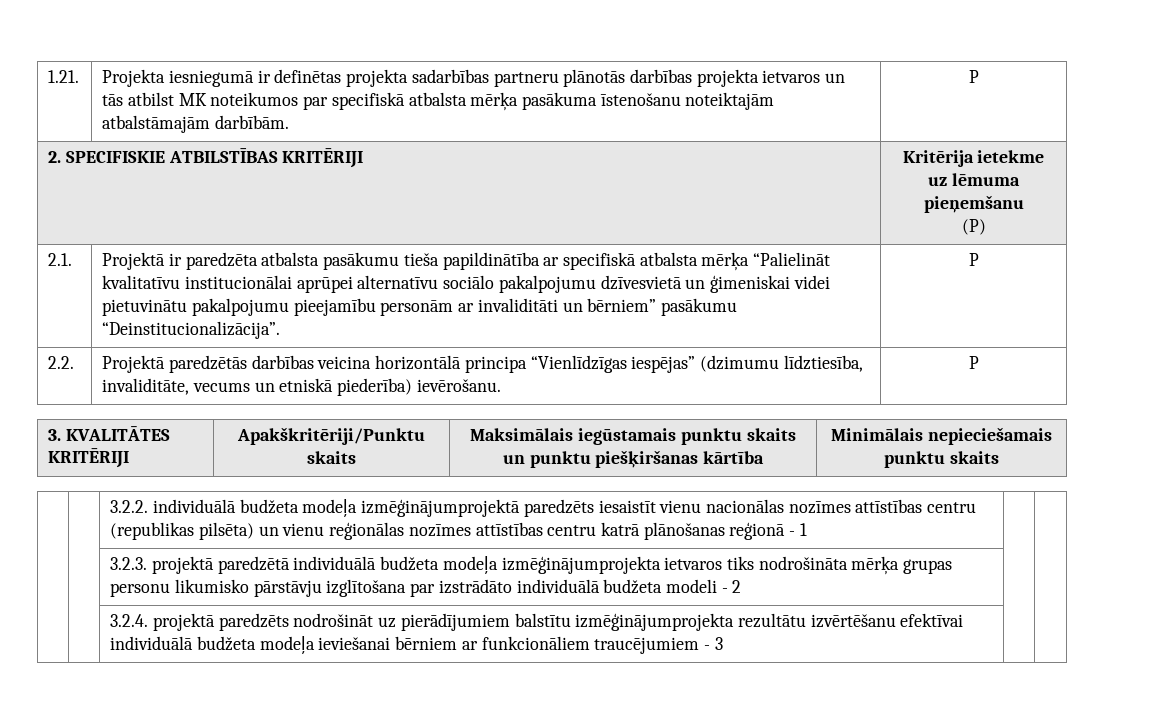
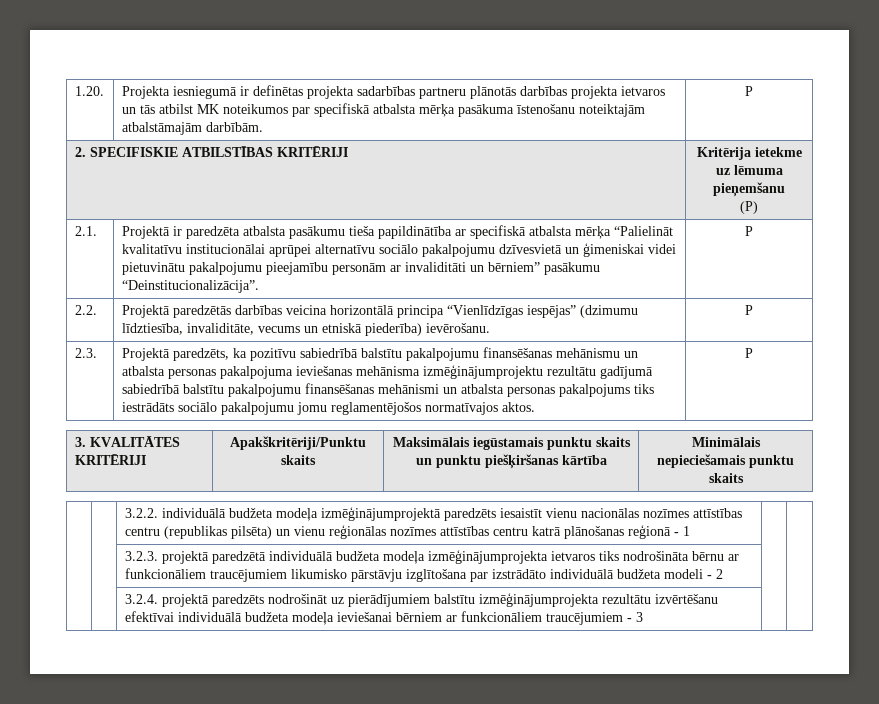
[48,70,80,83] 1.21. -> [74,86,104,96] 1.20.
(979, 362) none -> [74,348,97,358] [121,347,638,361] [121,365,653,379] [121,383,654,397] [121,402,535,415] [745,348,753,358] // 2.3. | Projektā paredzēts, ka pozitīvu sabiedrībā balstītu pakalpojumu finansēšanas mehānismu un atbalsta personas pakalpojuma ieviešanas mehānisma izmēģinājumprojektu rezultātu gadījumā sabiedrībā balstītu pakalpojumu finansēšanas mehānismi un atbalsta personas pakalpojums tiks iestrādāts sociālo pakalpojumu jomu reglamentējošos normatīvajos aktos. | P
[851,556,953,575] [110,583,171,597] mērķa grupas personu -> [691,551,739,561] [124,568,287,582] bērnu ar funkcionāliem traucējumiem

